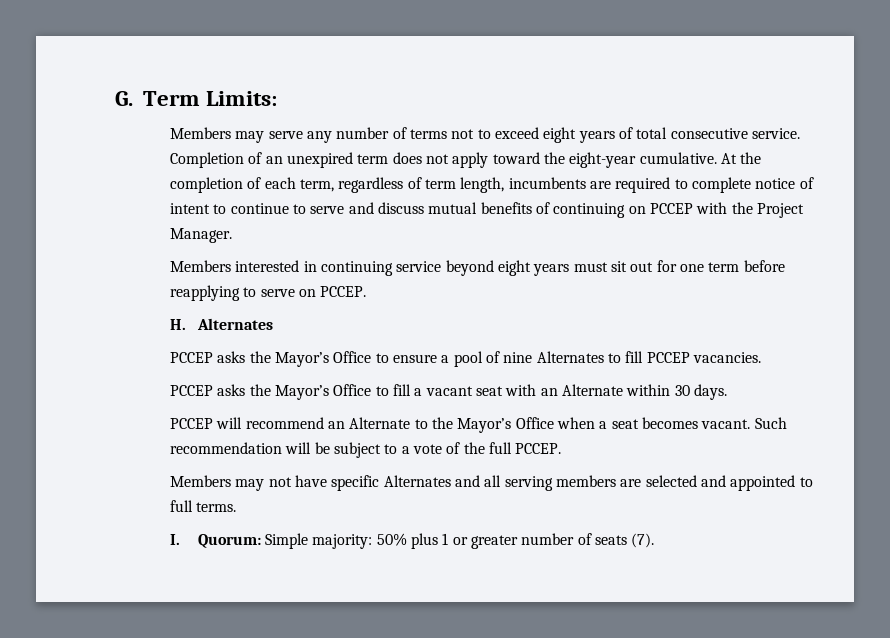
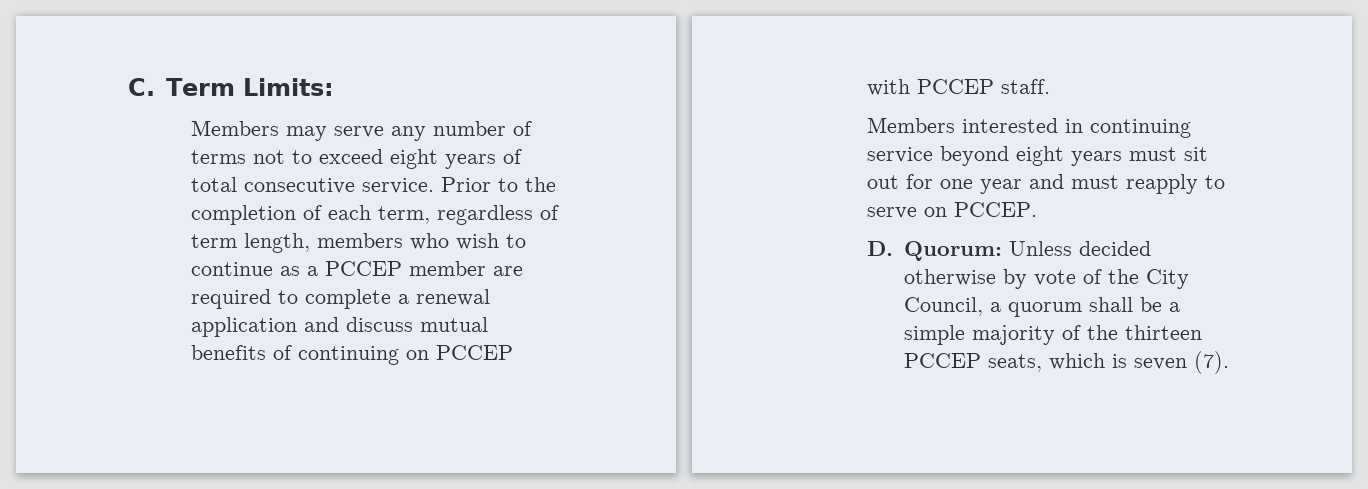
[115,91,133,106] G. -> [128,78,155,96] C.
[170,152,737,168] Completion of an unexpired term does not apply toward the eight-year cumulative. At -> [440,177,518,192] Prior to
[508,177,814,193] [170,203,345,214] incumbents are required to complete notice of intent to continue to serve -> [316,233,526,250] [190,261,523,276] [190,289,490,309] [190,317,297,337] members who wish to continue as a PCCEP member are required to complete a renewal application
[731,202,804,218] [170,228,233,243] the Project Manager. -> [916,79,1050,94] PCCEP staff.
[708,260,785,272] [170,285,241,301] term before reapplying -> [979,174,1198,194] year and must reapply
[170,318,273,330] [170,351,761,367] [170,384,727,400] [170,417,787,433] [170,442,562,458] [170,475,813,491] [170,500,237,512] [170,533,627,549] H. Alternates // PCCEP asks the Mayor’s Office to ensure a pool of nine Alternates to fill PCCEP vacancies. // PCCEP asks the Mayor’s Office to fill a vacant seat with an Alternate within 30 days. // PCCEP will recommend an Alternate to the Mayor’s Office when a seat becomes vacant. Such recommendation will be subject to a vote of the full PCCEP. // Members may not have specific Alternates and all serving members are selected and appointed to full terms. // I. Quorum: Simple majority: 50% plus 1 or greater number of seats -> [866,241,1151,261] [903,269,1189,289] [903,297,1180,317] [903,325,1202,345] [903,353,1187,372] D. Quorum: Unless decided otherwise by vote of the City Council, a quorum shall be a simple majority of the thirteen PCCEP seats, which is seven

